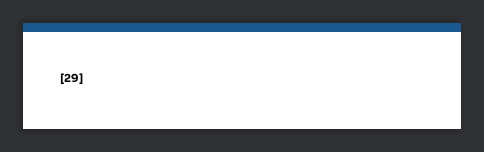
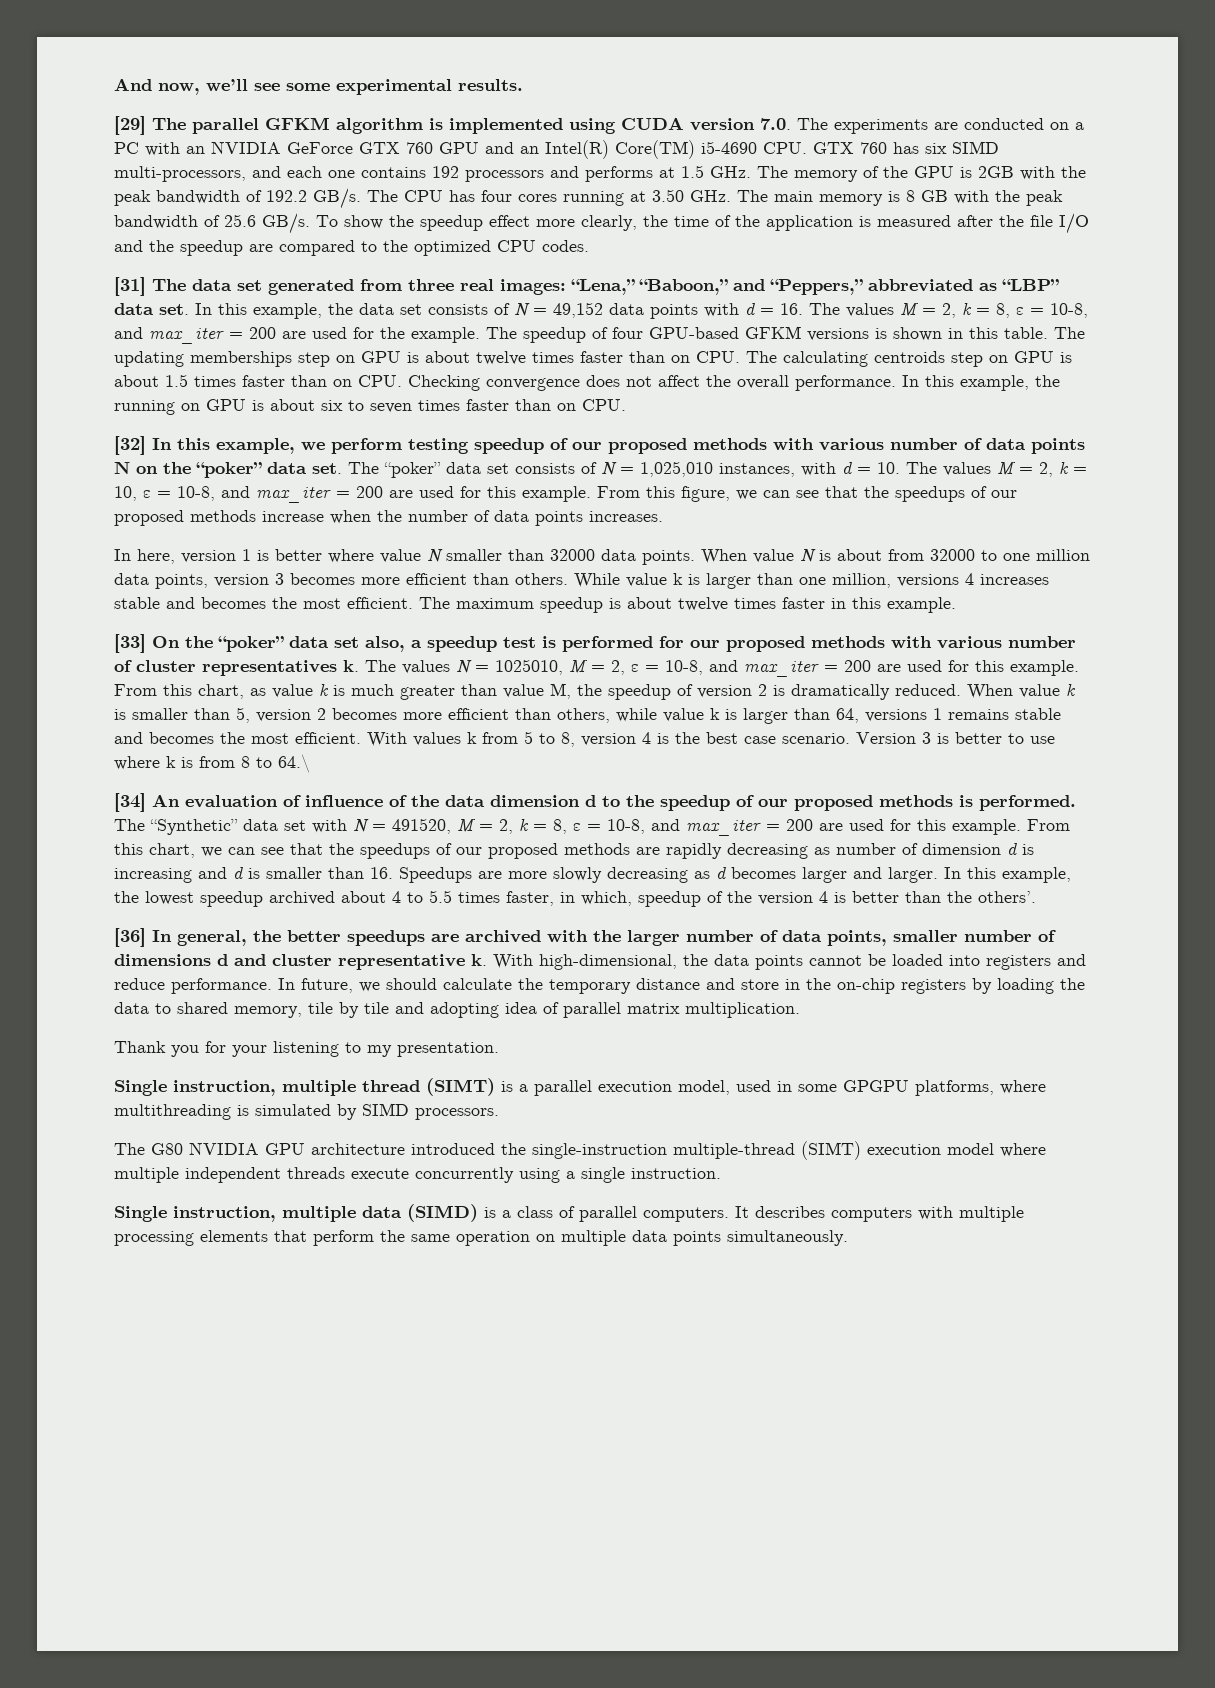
[60,73,83,85] [29] -> [114,78,523,95] [114,116,1084,135] [114,140,999,159] [114,165,1086,182] [114,188,1063,209] [114,213,1089,234] [114,240,589,256] [114,277,1059,296] [114,302,1088,319] [114,326,1085,344] [114,351,1072,367] [114,374,1060,391] [114,399,626,415] [114,436,1085,455] [114,461,1087,478] [114,486,1017,503] [114,510,663,526] [114,549,1090,565] [114,573,1049,589] [114,597,956,613] [114,634,1076,653] [114,659,1079,677] [114,683,1076,700] [114,707,1061,724] [114,731,1055,747] [114,754,310,773] [114,793,1076,812] [114,818,1070,836] [114,842,1034,859] [114,866,1071,883] [114,890,1036,907] [114,928,1056,947] [114,954,1086,970] [114,978,1085,994] [114,1002,800,1018] [114,1041,499,1057] [114,1078,1046,1096] [114,1103,499,1120] [114,1141,1046,1160] [114,1167,721,1183] [114,1204,1024,1222] [114,1230,848,1246] And now, we’ll see some experimental results. // [29] The parallel GFKM algorithm is implemented using CUDA version 7.0. The experiments are conducted on a PC with an NVIDIA GeForce GTX 760 GPU and an Intel(R) Core(TM) i5-4690 CPU. GTX 760 has six SIMD multi-processors, and each one contains 192 processors and performs at 1.5 GHz. The memory of the GPU is 2GB with the peak bandwidth of 192.2 GB/s. The CPU has four cores running at 3.50 GHz. The main memory is 8 GB with the peak bandwidth of 25.6 GB/s. To show the speedup effect more clearly, the time of the application is measured after the file I/O and the speedup are compared to the optimized CPU codes. // [31] The data set generated from three real images: “Lena,” “Baboon,” and “Peppers,” abbreviated as “LBP” data set. In this example, the data set consists of N = 49,152 data points with d = 16. The values M = 2, k = 8, ε = 10-8, and max_iter = 200 are used for the example. The speedup of four GPU-based GFKM versions is shown in this table. The updating memberships step on GPU is about twelve times faster than on CPU. The calculating centroids step on GPU is about 1.5 times faster than on CPU. Checking convergence does not affect the overall performance. In this example, the running on GPU is about six to seven times faster than on CPU. // [32] In this example, we perform testing speedup of our proposed methods with various number of data points N on the “poker” data set. The “poker” data set consists of N = 1,025,010 instances, with d = 10. The values M = 2, k = 10, ε = 10-8, and max_iter = 200 are used for this example. From this figure, we can see that the speedups of our proposed methods increase when the number of data points increases. // In here, version 1 is better where value N smaller than 32000 data points. When value N is about from 32000 to one million data points, version 3 becomes more efficient than others. While value k is larger than one million, versions 4 increases stable and becomes the most efficient. The maximum speedup is about twelve times faster in this example. // [33] On the “poker” data set also, a speedup test is performed for our proposed methods with various number of cluster representatives k. The values N = 1025010, M = 2, ε = 10-8, and max_iter = 200 are used for this example. From this chart, as value k is much greater than value M, the speedup of version 2 is dramatically reduced. When value k is smaller than 5, version 2 becomes more efficient than others, while value k is larger than 64, versions 1 remains stable and becomes the most efficient. With values k from 5 to 8, version 4 is the best case scenario. Version 3 is better to use where k is from 8 to 64.\ // [34] An evaluation of influence of the data dimension d to the speedup of our proposed methods is performed. The “Synthetic” data set with N = 491520, M = 2, k = 8, ε = 10-8, and max_iter = 200 are used for this example. From this chart, we can see that the speedups of our proposed methods are rapidly decreasing as number of dimension d is increasing and d is smaller than 16. Speedups are more slowly decreasing as d becomes larger and larger. In this example, the lowest speedup archived about 4 to 5.5 times faster, in which, speedup of the version 4 is better than the others’. // [36] In general, the better speedups are archived with the larger number of data points, smaller number of dimensions d and cluster representative k. With high-dimensional, the data points cannot be loaded into registers and reduce performance. In future, we should calculate the temporary distance and store in the on-chip registers by loading the data to shared memory, tile by tile and adopting idea of parallel matrix multiplication. // Thank you for your listening to my presentation. // Single instruction, multiple thread (SIMT) is a parallel execution model, used in some GPGPU platforms, where multithreading is simulated by SIMD processors. // The G80 NVIDIA GPU architecture introduced the single-instruction multiple-thread (SIMT) execution model where multiple independent threads execute concurrently using a single instruction. // Single instruction, multiple data (SIMD) is a class of parallel computers. It describes computers with multiple processing elements that perform the same operation on multiple data points simultaneously.

